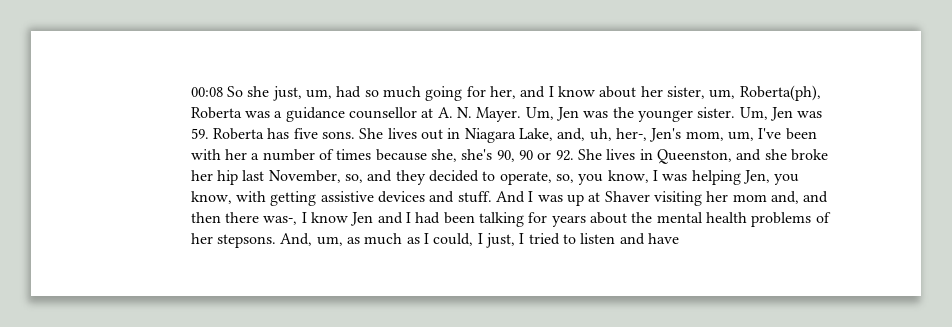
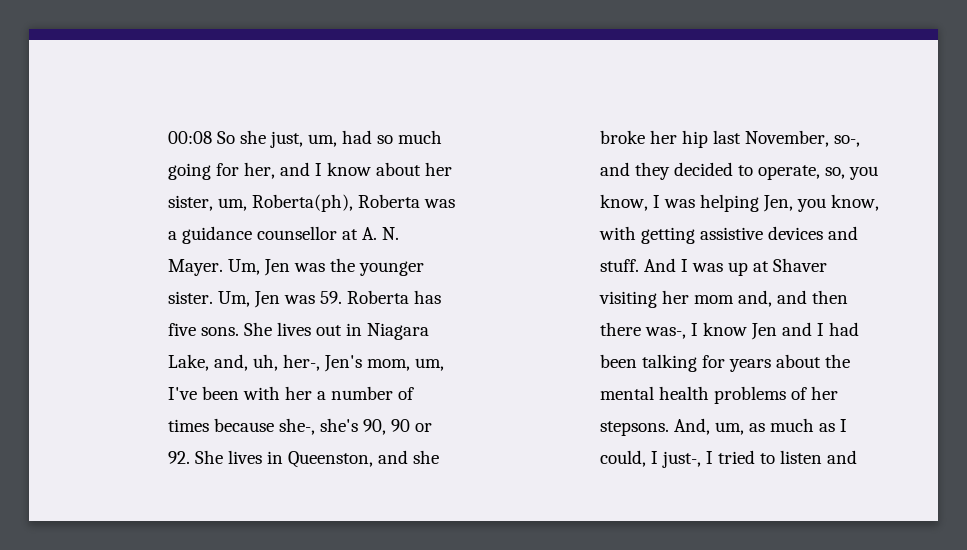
[431,149,458,162] she, -> [278,418,315,435] she-,
[345,174,364,183] so, -> [834,135,861,147] so-,
[485,233,515,248] just, -> [661,451,701,468] just-,
[647,233,679,244] have -> (858, 457) none

